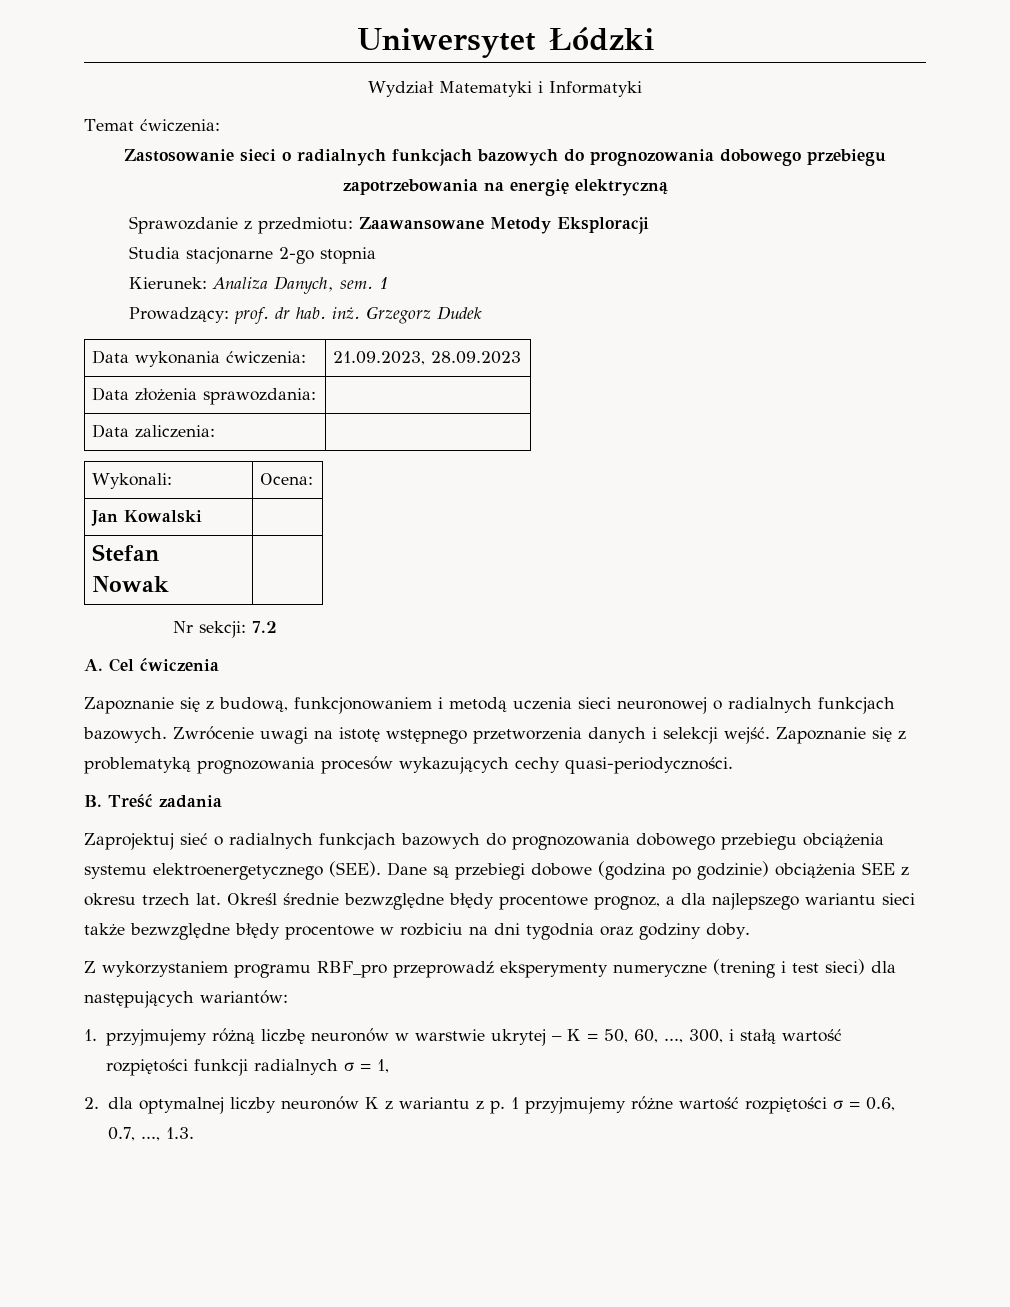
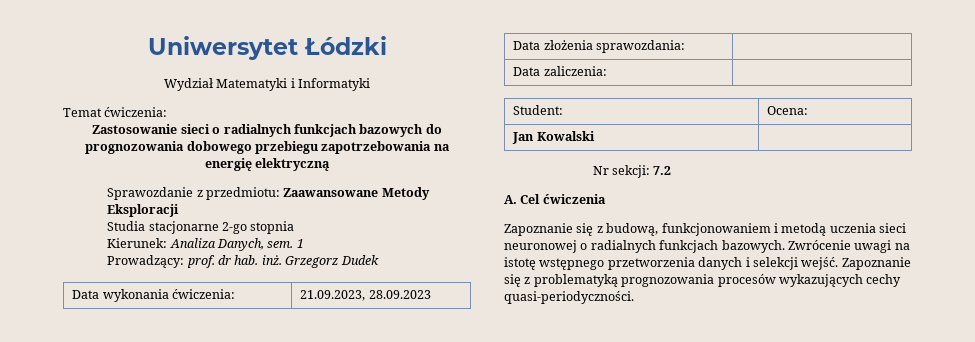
[92,473,173,489] Wykonali: -> [513,105,564,115] Student:
[92,544,161,562] [92,576,170,592] // Stefan Nowak | -> (595, 136) none
[84,794,222,808] [84,833,884,850] [84,861,909,880] [84,893,915,910] [84,923,750,940] [84,959,896,978] [84,990,288,1008] [84,1028,843,1046] [106,1059,390,1076] [84,1096,895,1114] [107,1127,194,1141] // B. Treść zadania // Zaprojektuj sieć o radialnych funkcjach bazowych do prognozowania dobowego przebiegu obciążenia systemu elektroenergetycznego (SEE). Dane są przebiegi dobowe (godzina po godzinie) obciążenia SEE z okresu trzech lat. Określ średnie bezwzględne błędy procentowe prognoz, a dla najlepszego wariantu sieci także bezwzględne błędy procentowe w rozbiciu na dni tygodnia oraz godziny doby. // Z wykorzystaniem programu RBF_pro przeprowadź eksperymenty numeryczne (trening i test sieci) dla następujących wariantów: // 1. przyjmujemy różną liczbę neuronów w warstwie ukrytej – K = 50, 60, ..., 300, i stałą wartość rozpiętości funkcji radialnych σ = 1, // 2. dla optymalnej liczby neuronów K z wariantu z p. 1 przyjmujemy różne wartość rozpiętości σ = 0.6, 0.7, ..., 1.3. -> (634, 297) none

